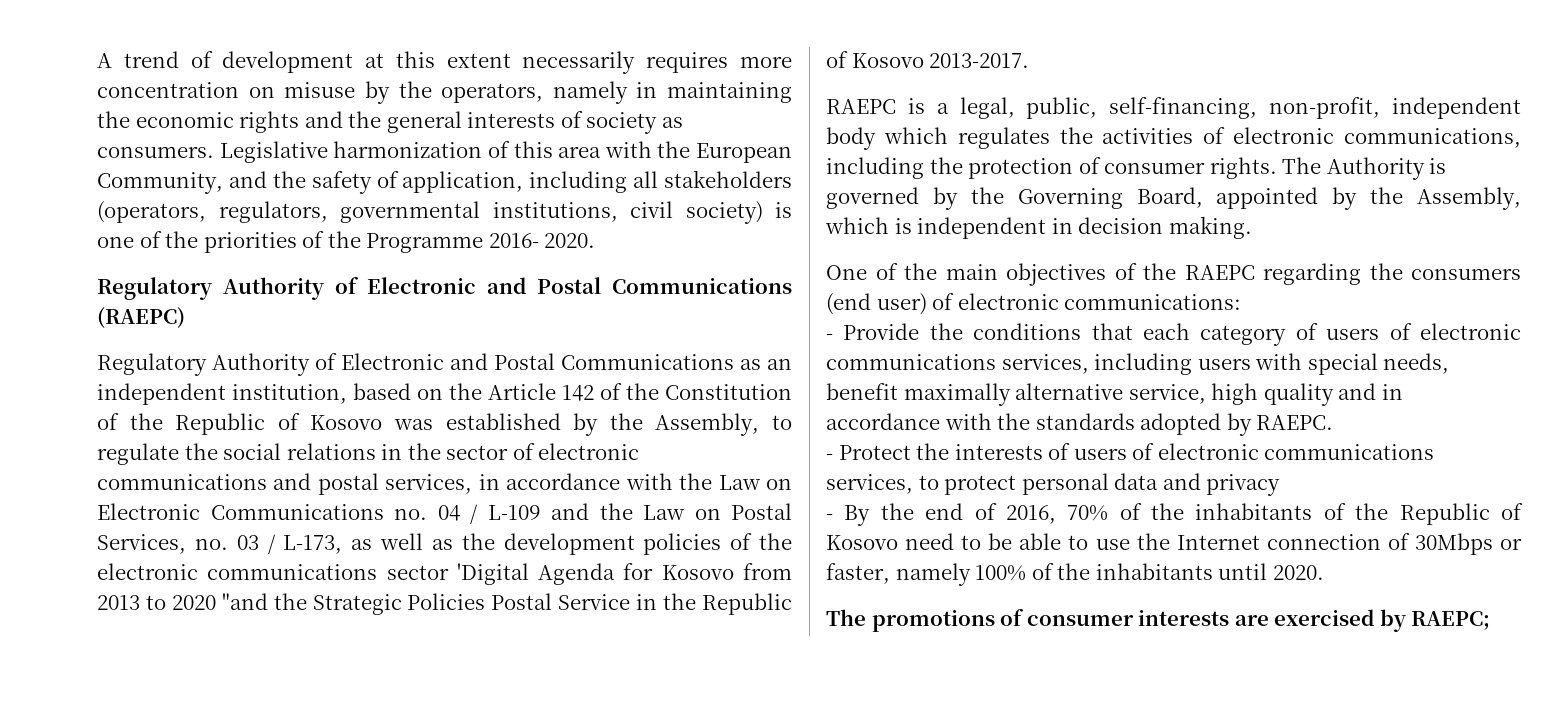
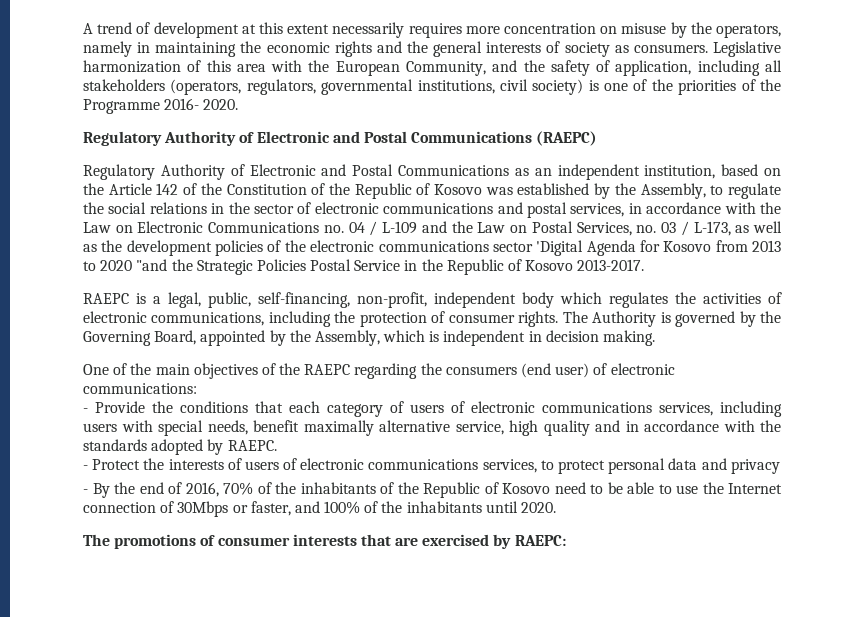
[895,563,971,586] namely -> [294,501,320,513] and
(1230, 618) none -> [360,534,391,546] that
[1411,611,1491,630] RAEPC; -> [514,535,566,546] RAEPC:

